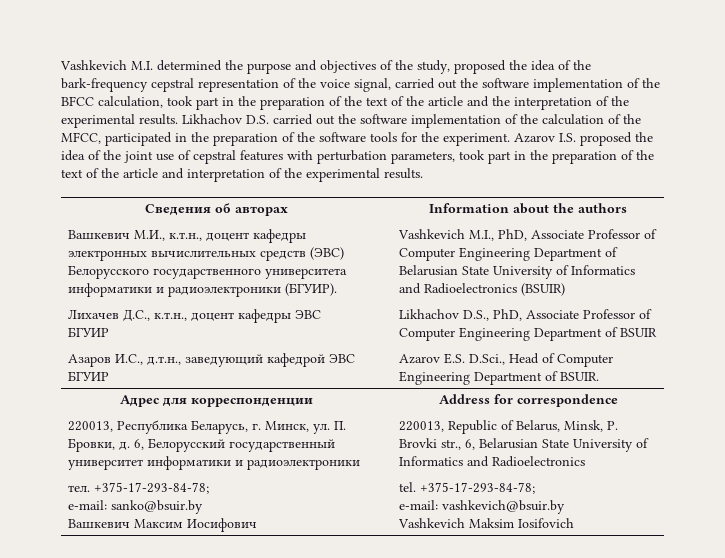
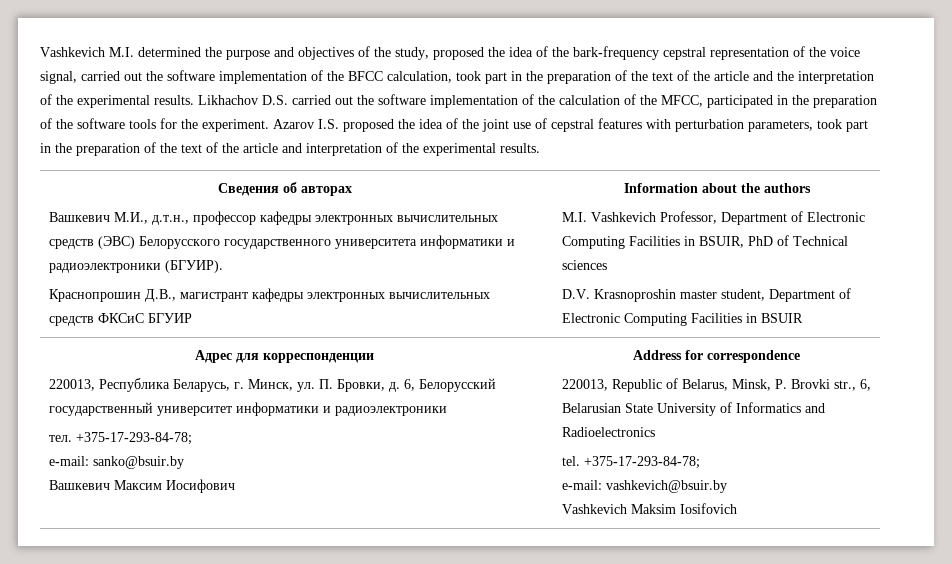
[168,232,249,241] к.т.н., доцент -> [151,211,256,225] д.т.н., профессор
[67,309,321,323] [67,327,109,337] [67,353,355,367] Лихачев Д.С., к.т.н., доцент кафедры ЭВС БГУИР // Азаров И.С., д.т.н., заведующий кафедрой ЭВС -> [48,288,490,302] [48,313,144,326] Краснопрошин Д.В., магистрант кафедры электронных вычислительных средств ФКСиС
[397,229,657,241] [398,247,618,261] [398,265,635,279] [398,283,565,296] [398,309,652,321] [398,327,657,341] [398,353,613,367] [398,371,599,385] Vashkevich M.I., PhD, Associate Professor of Computer Engineering Department of Belarusian State University of Informatics and Radioelectronics (BSUIR) // Likhachov D.S., PhD, Associate Professor of Computer Engineering Department of BSUIR // Azarov E.S. D.Sci., Head of Computer Engineering Department of BSUIR. -> [561,211,865,225] [561,235,848,249] [561,260,607,270] [561,288,851,302] [561,313,803,326] M.I. Vashkevich Professor, Department of Electronic Computing Facilities in BSUIR, PhD of Technical sciences // D.V. Krasnoproshin master student, Department of Electronic Computing Facilities in BSUIR

